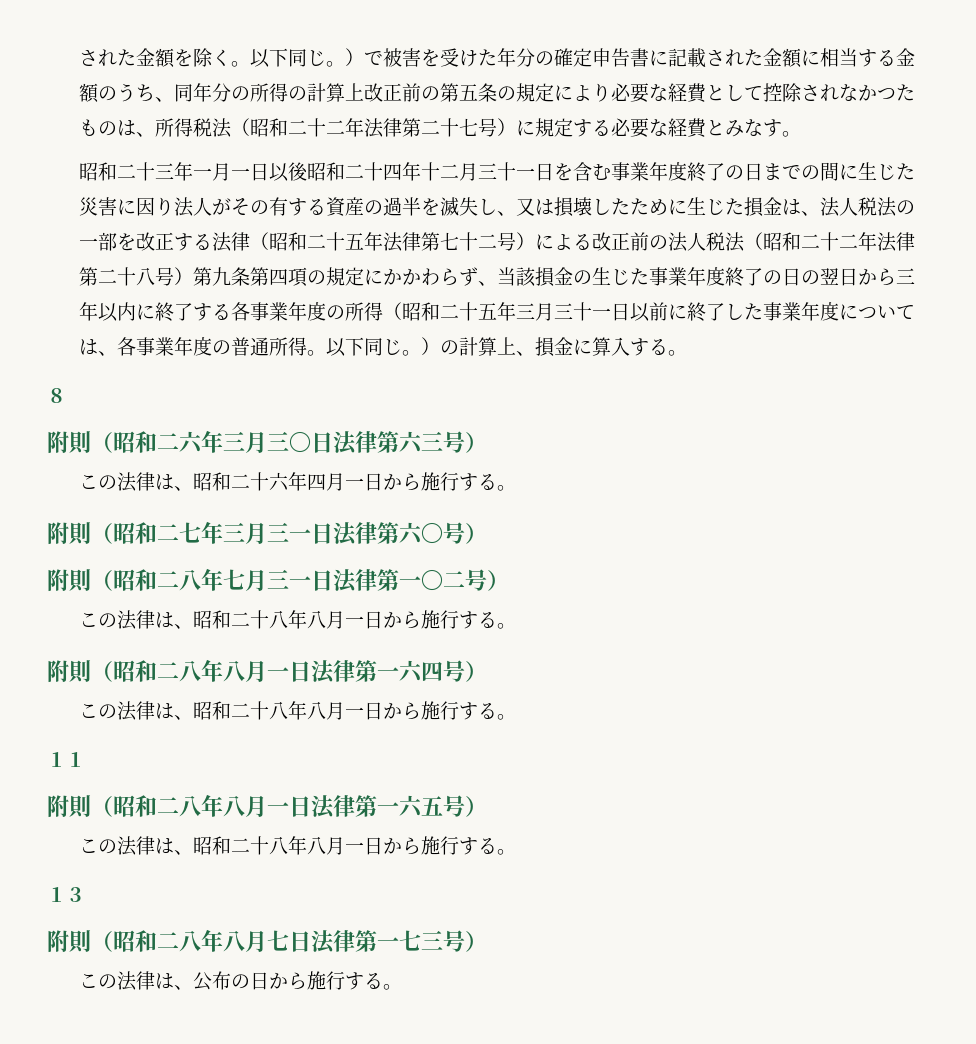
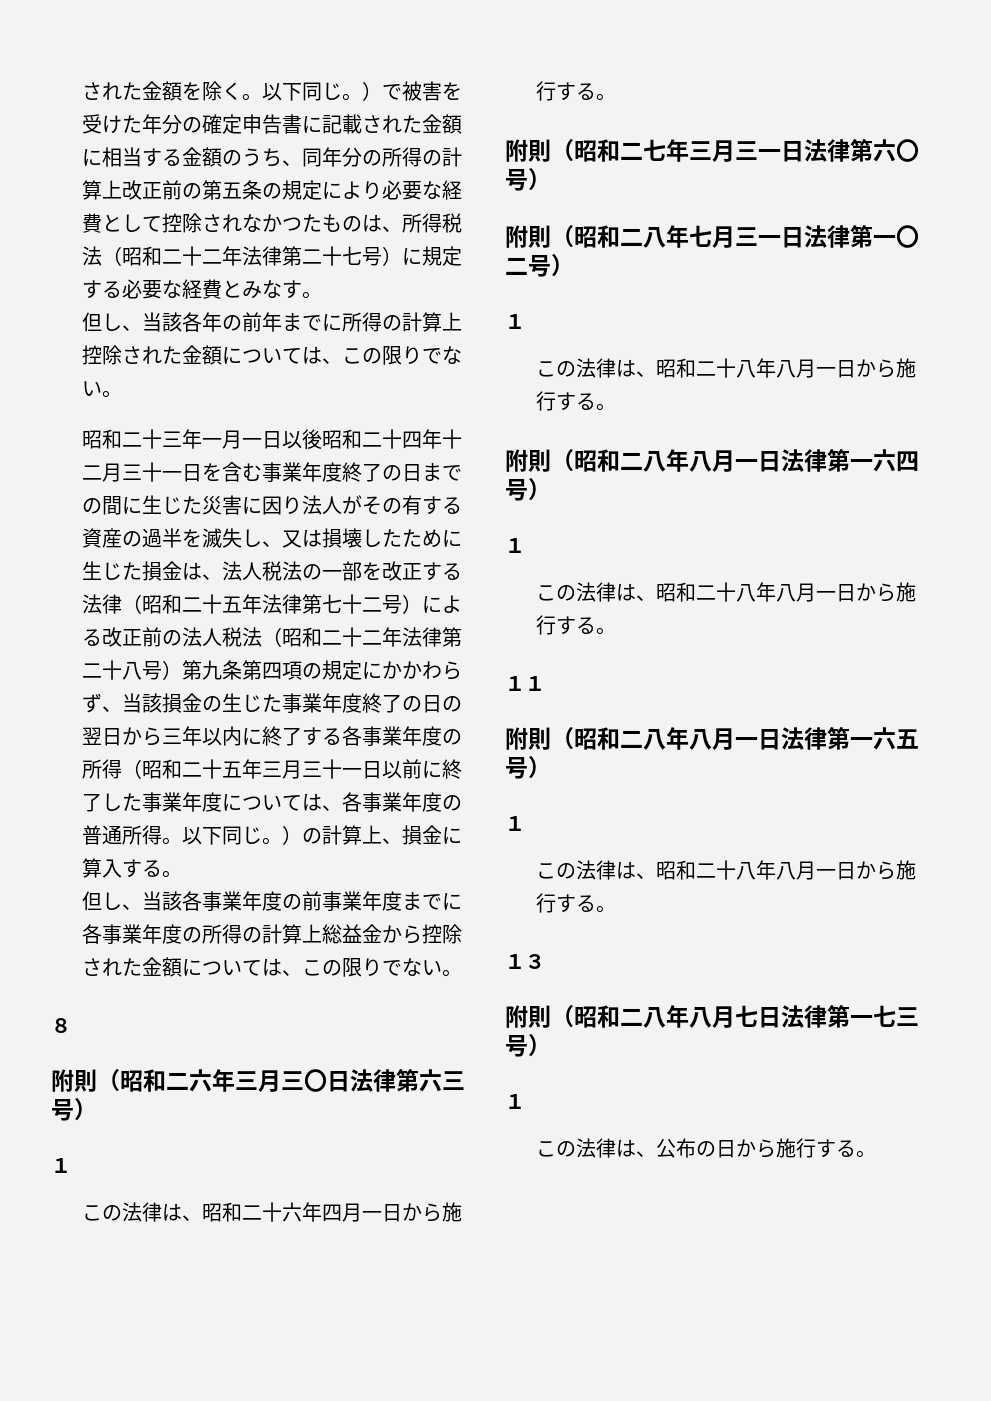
(802, 134) none -> [81,312,462,332] [81,345,462,365] [81,381,122,398] // 但し、当該各年の前年までに所得の計算上控除された金額については、この限りでない。
(688, 353) none -> [81,891,462,911] [81,924,462,944] [81,957,462,977] // 但し、当該各事業年度の前事業年度までに各事業年度の所得の計算上総益金から控除された金額については、この限りでない。
(487, 442) none -> [51,1158,71,1173] // １
(509, 580) none -> [505,314,525,329] // １
(487, 671) none -> [505,538,525,553] // １
(487, 806) none -> [505,816,525,831] // １
(487, 941) none -> [505,1094,525,1109] // １

